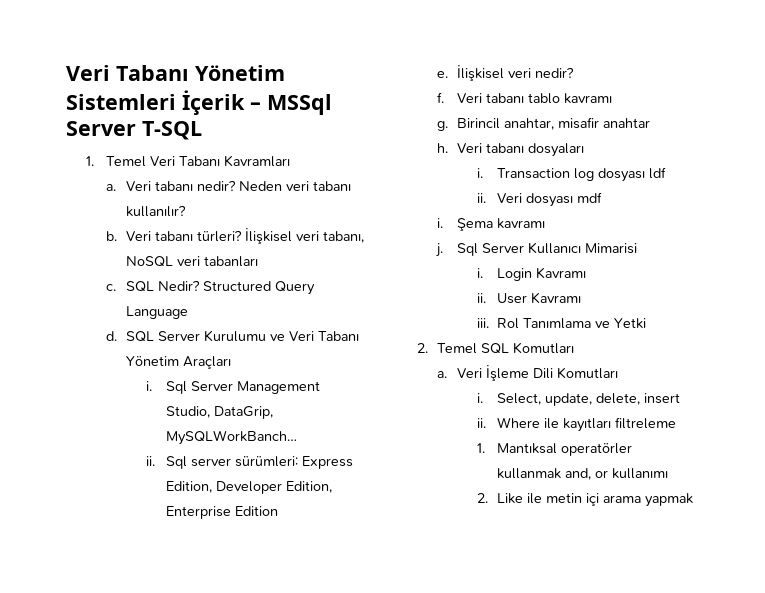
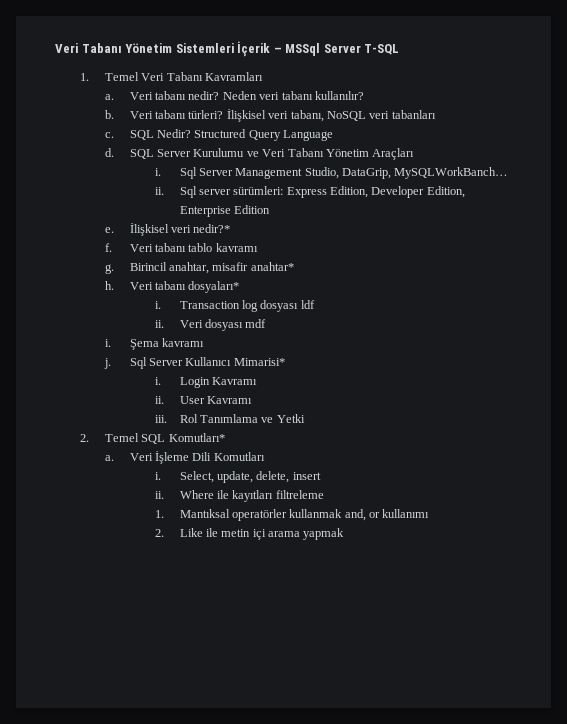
[535,67,575,78] nedir? -> [193,224,231,233] nedir?*
[603,118,651,128] anahtar -> [250,262,294,271] anahtar*
[528,143,585,157] dosyaları -> [188,281,240,293] dosyaları*
[585,243,638,254] Mimarisi -> [233,358,285,366] Mimarisi*
[513,342,575,354] Komutları -> [168,433,225,442] Komutları*

